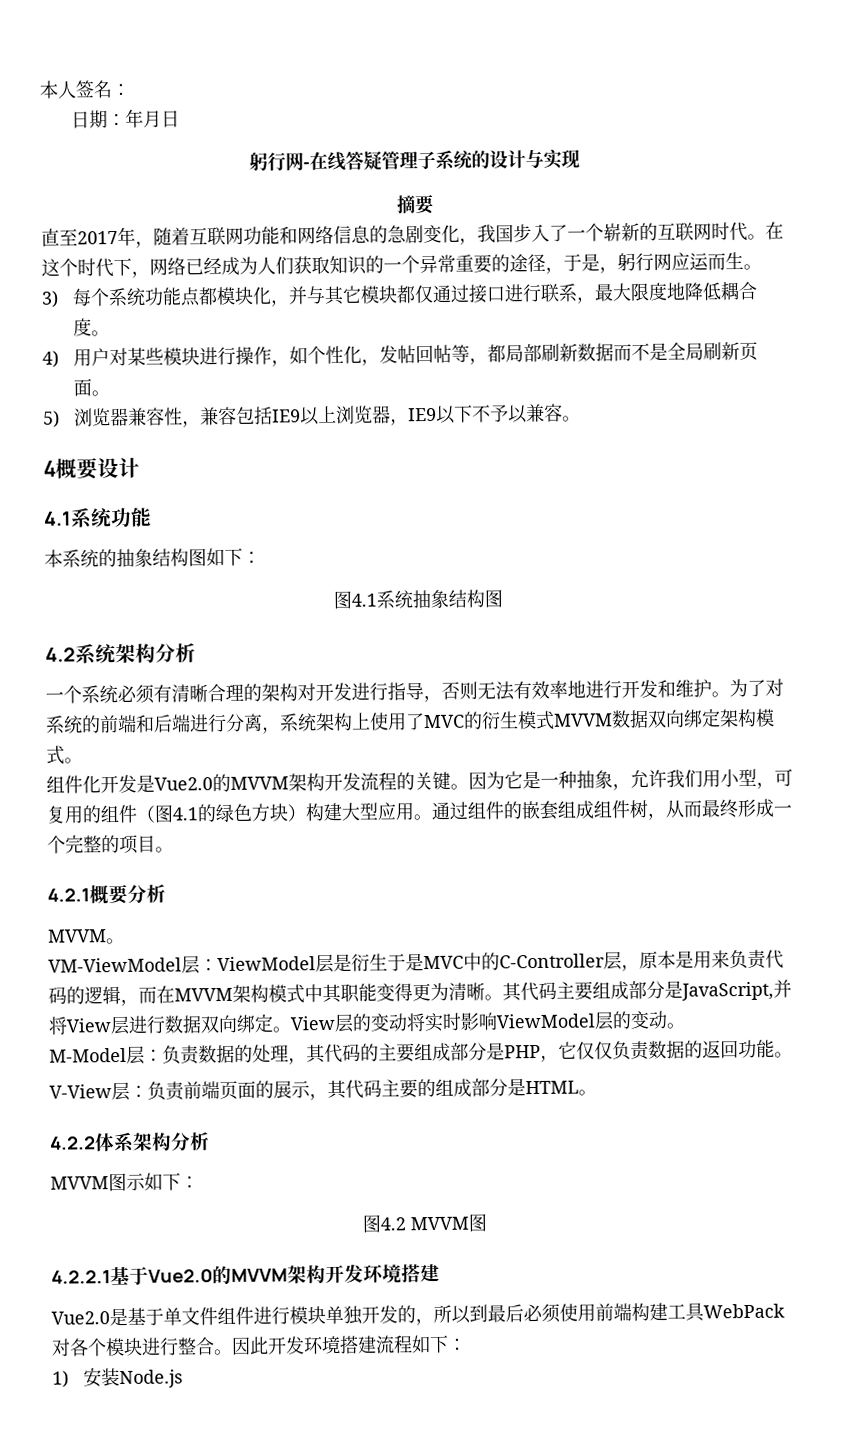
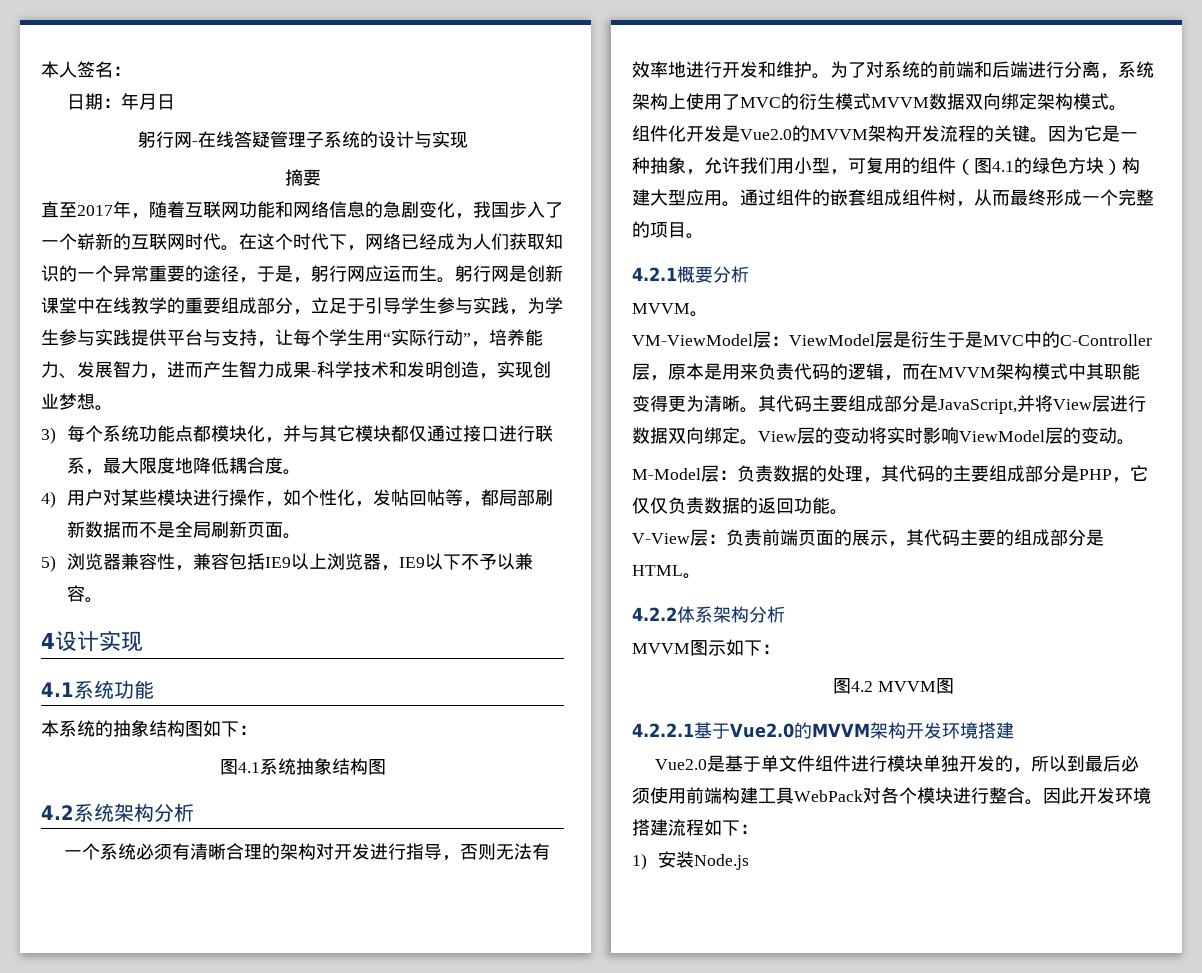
(762, 266) none -> [455,265,563,282] [41,297,563,315] [41,329,543,347] [41,361,551,379] [41,393,113,411] 躬行网是创新课堂中在线教学的重要组成部分，立足于引导学生参与实践，为学生参与实践提供平台与支持，让每个学生用“实际行动”，培养能力、发展智力，进而产生智力成果-科学技术和发明创造，实现创业梦想。
[55,457,140,480] 概要设计 -> [55,631,143,652] 设计实现

